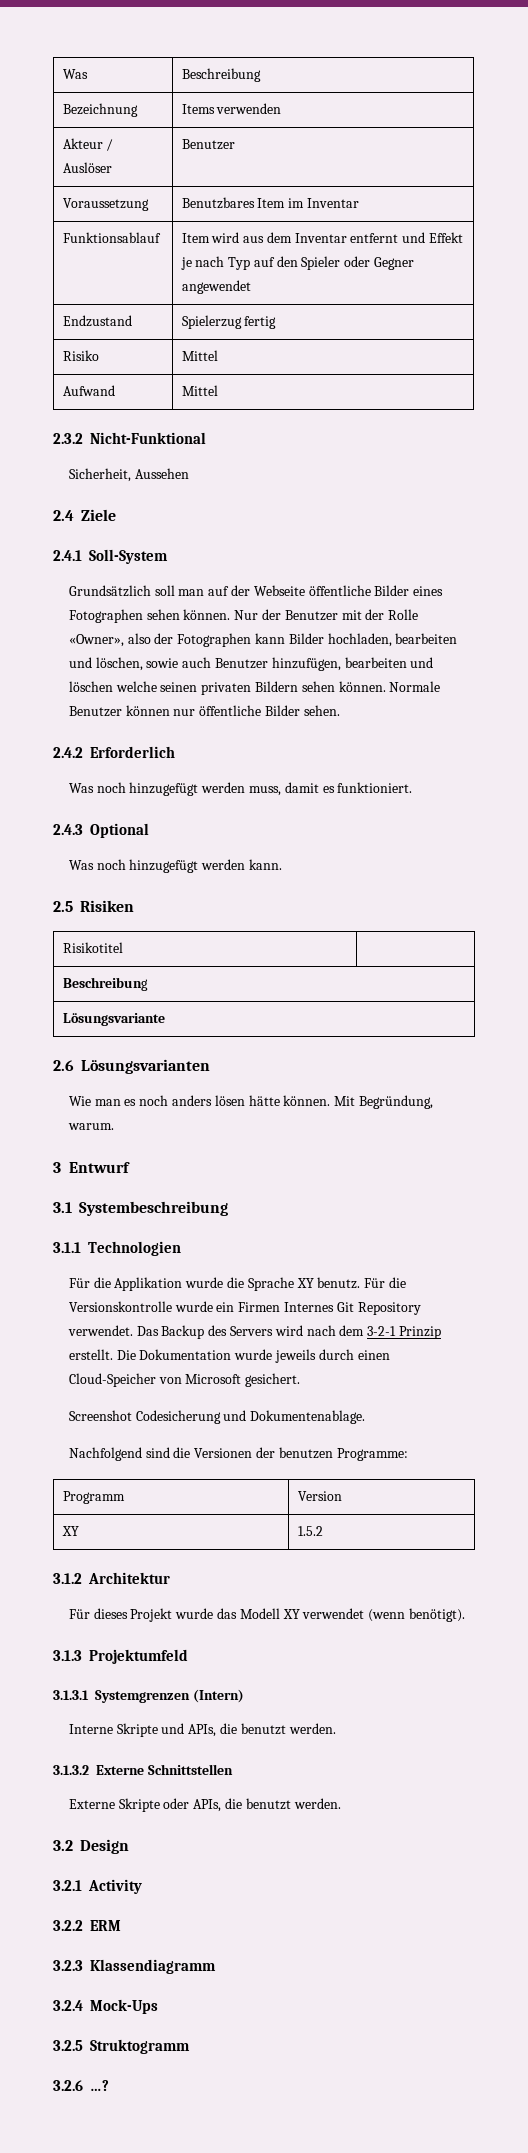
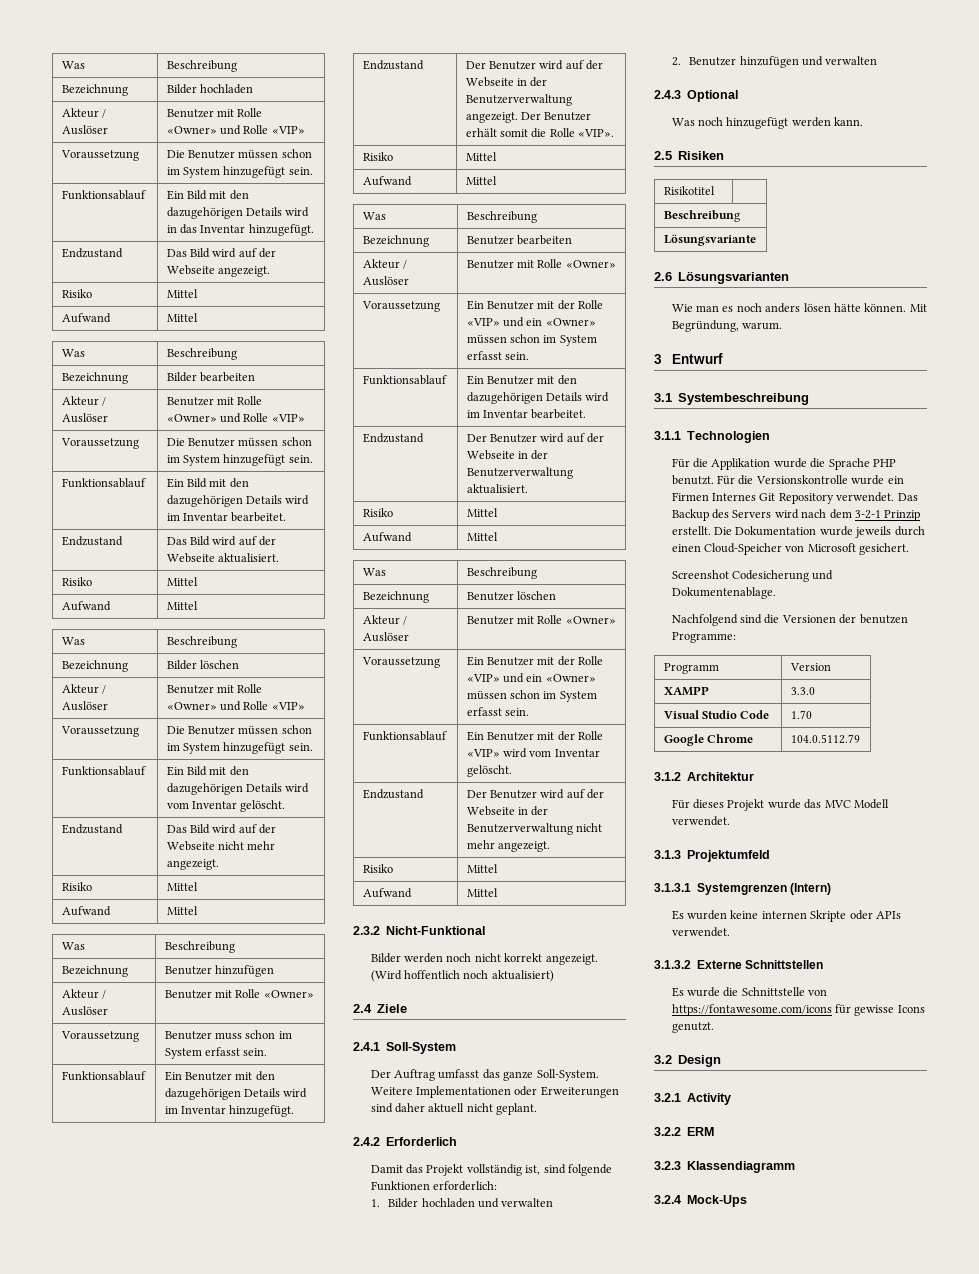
[62,69,88,79] [181,68,261,82] [62,103,138,117] [181,103,282,114] [62,138,114,151] [62,162,112,173] [181,139,235,150] [62,198,149,211] [181,197,359,209] [62,232,161,243] [181,232,464,243] [180,256,415,270] [181,280,251,294] [62,315,132,327] [181,315,277,329] Was | Beschreibung // Bezeichnung | Items verwenden // Akteur / Auslöser | Benutzer // Voraussetzung | Benutzbares Item im Inventar // Funktionsablauf | Item wird aus dem Inventar entfernt und Effekt je nach Typ auf den Spieler oder Gegner angewendet // Endzustand | Spielerzug fertig -> [61,61,85,69] [166,60,237,72] [61,84,128,96] [166,84,253,94] [61,108,106,118] [61,125,108,135] [166,108,263,118] [166,125,305,135] [60,150,139,161] [166,149,312,159] [166,166,313,178] [61,190,146,200] [166,190,249,200] [166,207,310,219] [166,224,314,236] [61,248,123,258] [166,248,277,258] [166,265,270,277] [61,289,92,298] [166,289,198,298] [61,313,111,323] [166,313,198,322] [61,349,85,357] [166,348,237,360] [61,372,128,384] [166,372,255,382] [61,396,106,406] [61,413,108,423] [166,396,263,406] [166,413,305,423] [60,438,139,449] [166,437,312,447] [166,454,313,466] [61,478,146,488] [166,478,249,488] [166,495,310,507] [166,512,287,522] [61,536,123,546] [166,536,277,546] [166,553,279,563] [61,577,92,586] [166,577,198,586] [61,601,111,611] [166,601,198,610] [61,637,85,645] [166,636,237,648] [61,660,128,672] [166,660,239,670] [61,684,106,694] [61,701,108,711] [166,684,263,694] [166,701,305,711] [60,726,139,737] [166,725,312,735] [166,742,313,754] [61,766,146,776] [166,766,249,776] [166,783,310,795] [166,800,286,812] [61,824,123,834] [166,824,277,834] [166,841,276,851] [166,859,219,870] [61,882,92,891] [166,882,198,891] [61,906,111,916] [166,906,198,915] [61,942,85,950] [164,941,235,953] [61,965,128,977] [164,965,274,977] [61,989,106,999] [61,1006,108,1016] [164,989,314,999] [60,1031,139,1042] [164,1030,292,1040] [164,1047,268,1059] [61,1071,146,1081] [164,1071,275,1081] [164,1088,308,1100] [164,1105,295,1117] [362,60,424,70] [465,60,604,70] [465,77,548,87] [465,94,572,106] [465,112,592,123] [465,128,615,138] [362,152,393,161] [465,152,497,161] [362,176,412,186] [465,176,497,185] [362,212,386,220] [466,211,537,223] [362,235,429,247] [466,235,572,245] [362,259,407,269] [362,276,409,286] [466,259,616,269] [361,301,440,312] [466,300,604,310] [466,317,596,327] [466,334,597,346] [466,351,529,360] [362,375,447,385] [466,375,577,385] [466,392,610,404] [466,409,587,419] [362,433,424,443] [466,433,605,443] [466,450,549,460] [466,467,573,479] [466,484,528,494] [362,508,393,517] [466,508,498,517] [362,532,412,542] [466,532,498,541] [362,568,386,576] [466,567,537,579] [362,591,429,603] [466,591,556,601] [362,615,407,625] [362,632,409,642] [466,615,616,625] [361,657,440,668] [466,656,604,666] [466,673,596,683] [466,690,597,702] [466,707,529,716] [362,731,447,741] [466,731,604,741] [466,748,600,758] [466,765,512,777] [362,789,424,799] [466,789,605,799] [466,806,549,816] [466,823,602,835] [466,840,550,852] Was | Beschreibung // Bezeichnung | Bilder hochladen // Akteur / Auslöser | Benutzer mit Rolle «Owner» und Rolle «VIP» // Voraussetzung | Die Benutzer müssen schon im System hinzugefügt sein. // Funktionsablauf | Ein Bild mit den dazugehörigen Details wird in das Inventar hinzugefügt. // Endzustand | Das Bild wird auf der Webseite angezeigt. // Risiko | Mittel // Aufwand | Mittel // Was | Beschreibung // Bezeichnung | Bilder bearbeiten // Akteur / Auslöser | Benutzer mit Rolle «Owner» und Rolle «VIP» // Voraussetzung | Die Benutzer müssen schon im System hinzugefügt sein. // Funktionsablauf | Ein Bild mit den dazugehörigen Details wird im Inventar bearbeitet. // Endzustand | Das Bild wird auf der Webseite aktualisiert. // Risiko | Mittel // Aufwand | Mittel // Was | Beschreibung // Bezeichnung | Bilder löschen // Akteur / Auslöser | Benutzer mit Rolle «Owner» und Rolle «VIP» // Voraussetzung | Die Benutzer müssen schon im System hinzugefügt sein. // Funktionsablauf | Ein Bild mit den dazugehörigen Details wird vom Inventar gelöscht. // Endzustand | Das Bild wird auf der Webseite nicht mehr angezeigt. // Risiko | Mittel // Aufwand | Mittel // Was | Beschreibung // Bezeichnung | Benutzer hinzufügen // Akteur / Auslöser | Benutzer mit Rolle «Owner» // Voraussetzung | Benutzer muss schon im System erfasst sein. // Funktionsablauf | Ein Benutzer mit den dazugehörigen Details wird im Inventar hinzugefügt. // Endzustand | Der Benutzer wird auf der Webseite in der Benutzerverwaltung angezeigt. Der Benutzer erhält somit die Rolle «VIP». // Risiko | Mittel // Aufwand | Mittel // Was | Beschreibung // Bezeichnung | Benutzer bearbeiten // Akteur / Auslöser | Benutzer mit Rolle «Owner» // Voraussetzung | Ein Benutzer mit der Rolle «VIP» und ein «Owner» müssen schon im System erfasst sein. // Funktionsablauf | Ein Benutzer mit den dazugehörigen Details wird im Inventar bearbeitet. // Endzustand | Der Benutzer wird auf der Webseite in der Benutzerverwaltung aktualisiert. // Risiko | Mittel // Aufwand | Mittel // Was | Beschreibung // Bezeichnung | Benutzer löschen // Akteur / Auslöser | Benutzer mit Rolle «Owner» // Voraussetzung | Ein Benutzer mit der Rolle «VIP» und ein «Owner» müssen schon im System erfasst sein. // Funktionsablauf | Ein Benutzer mit der Rolle «VIP» wird vom Inventar gelöscht. // Endzustand | Der Benutzer wird auf der Webseite in der Benutzerverwaltung nicht mehr angezeigt.
[68,468,189,482] [53,509,116,521] [53,549,168,564] [68,585,444,597] [68,609,419,623] [68,633,458,647] [68,657,434,671] [68,681,441,695] [68,705,340,717] [53,746,175,758] [68,782,413,796] Sicherheit, Aussehen // 2.4 Ziele // 2.4.1 Soll-System // Grundsätzlich soll man auf der Webseite öffentliche Bilder eines Fotographen sehen können. Nur der Benutzer mit der Rolle «Owner», also der Fotographen kann Bilder hochladen, bearbeiten und löschen, sowie auch Benutzer hinzufügen, bearbeiten und löschen welche seinen privaten Bildern sehen können. Normale Benutzer können nur öffentliche Bilder sehen. // 2.4.2 Erforderlich // Was noch hinzugefügt werden muss, damit es funktioniert. -> [370,953,598,965] [370,970,554,982] [353,1004,408,1013] [353,1042,457,1054] [370,1069,599,1081] [370,1086,619,1098] [370,1103,538,1115] [353,1137,458,1146] [370,1164,612,1176] [370,1181,498,1191] [370,1198,554,1208] [671,56,878,68] Bilder werden noch nicht korrekt angezeigt. (Wird hoffentlich noch aktualisiert) // 2.4 Ziele // 2.4.1 Soll-System // Der Auftrag umfasst das ganze Soll-System. Weitere Implementationen oder Erweiterungen sind daher aktuell nicht geplant. // 2.4.2 Erforderlich // Damit das Projekt vollständig ist, sind folgende Funktionen erforderlich: // 1. Bilder hochladen und verwalten // 2. Benutzer hinzufügen und verwalten
[296,1277,361,1289] XY benutz. -> [872,459,896,467] [671,475,714,485] PHP benutzt.
[61,1526,79,1536] [297,1526,323,1536] XY | 1.5.2 -> [663,686,709,696] [790,687,815,695] [663,710,770,719] [790,710,812,719] [663,734,753,746] [790,734,860,744] XAMPP | 3.3.0 // Visual Studio Code | 1.70 // Google Chrome | 104.0.5112.79
[239,1608,465,1622] Modell XY verwendet (wenn benötigt). -> [824,799,889,809] [671,816,730,826] MVC Modell verwendet.
[68,1723,336,1737] [53,1764,233,1775] [68,1798,341,1812] Interne Skripte und APIs, die benutzt werden. // 3.1.3.2 Externe Schnittstellen // Externe Skripte oder APIs, die benutzt werden. -> [671,910,901,922] [671,927,730,937] [654,960,824,969] [671,987,828,997] [671,1004,925,1016] [671,1022,714,1033] Es wurden keine internen Skripte oder APIs verwendet. // 3.1.3.2 Externe Schnittstellen // Es wurde die Schnittstelle von https://fontawesome.com/icons für gewisse Icons genutzt.
[53,2039,190,2054] [53,2080,109,2091] // 3.2.5 Struktogramm // 3.2.6 …? -> (748, 1201) none

